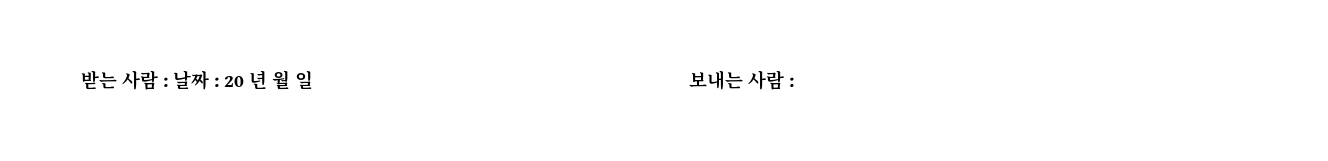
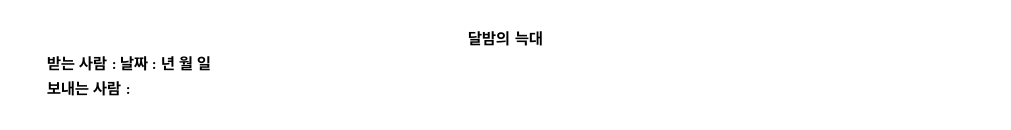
(81, 80) none -> [468,31,543,46] 달밤의 늑대 //
[223,76,244,87] 20 -> (157, 65) none

